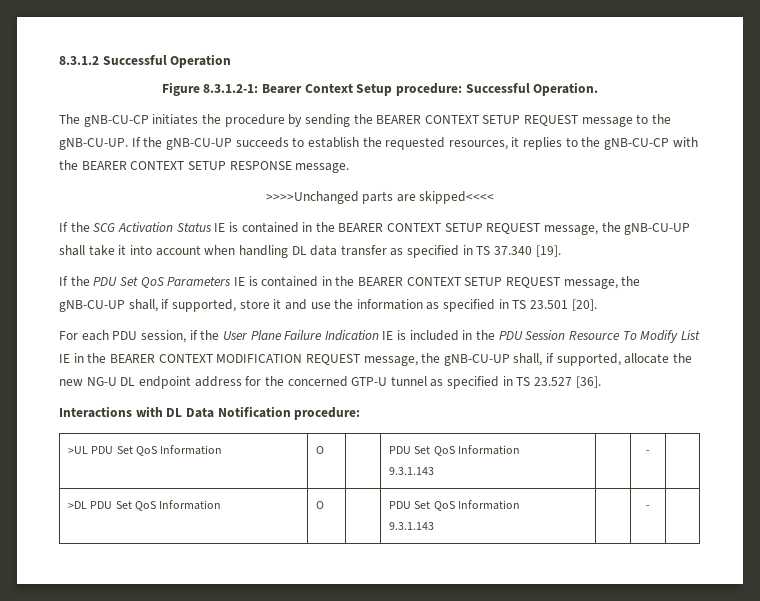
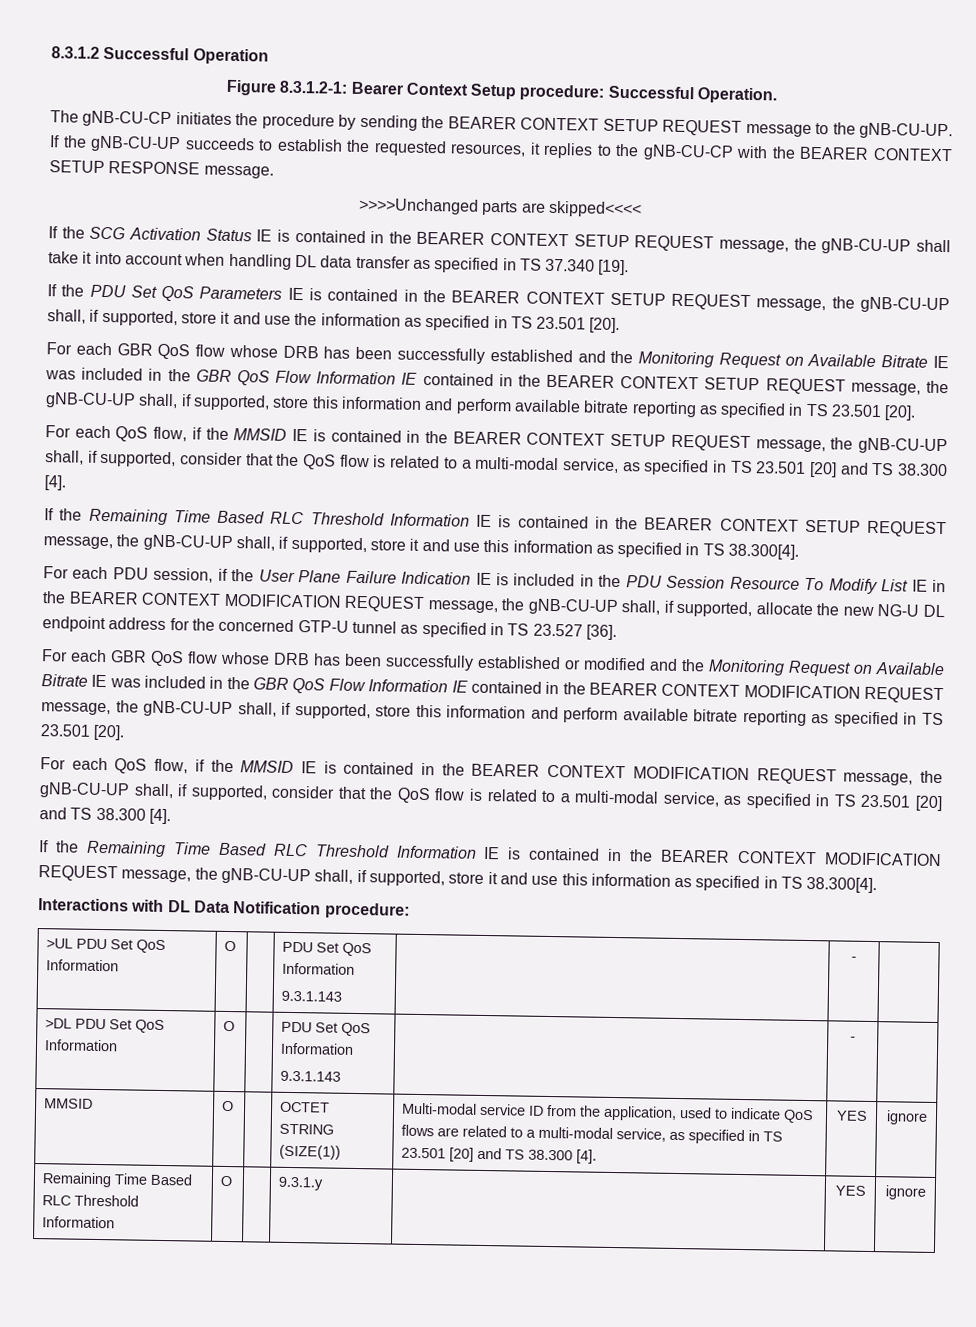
(597, 305) none -> [46,342,950,369] [45,367,949,396] [45,392,917,421] [45,425,948,455] [45,450,948,478] [44,475,66,491] [44,508,947,538] [43,534,800,560] // For each GBR QoS flow whose DRB has been successfully established and the Monitoring Request on Available Bitrate IE was included in the GBR QoS Flow Information IE contained in the BEARER CONTEXT SETUP REQUEST message, the gNB-CU-UP shall, if supported, store this information and perform available bitrate reporting as specified in TS 23.501 [20]. // For each QoS flow, if the MMSID IE is contained in the BEARER CONTEXT SETUP REQUEST message, the gNB-CU-UP shall, if supported, consider that the QoS flow is related to a multi-modal service, as specified in TS 23.501 [20] and TS 38.300 [4]. // If the Remaining Time Based RLC Threshold Information IE is contained in the BEARER CONTEXT SETUP REQUEST message, the gNB-CU-UP shall, if supported, store it and use this information as specified in TS 38.300[4].
(601, 382) none -> [41,649,945,677] [41,674,945,704] [41,700,944,728] [40,724,125,741] [40,757,944,786] [39,782,942,812] [39,807,171,825] [39,840,943,867] [38,865,878,894] // For each GBR QoS flow whose DRB has been successfully established or modified and the Monitoring Request on Available Bitrate IE was included in the GBR QoS Flow Information IE contained in the BEARER CONTEXT MODIFICATION REQUEST message, the gNB-CU-UP shall, if supported, store this information and perform available bitrate reporting as specified in TS 23.501 [20]. // For each QoS flow, if the MMSID IE is contained in the BEARER CONTEXT MODIFICATION REQUEST message, the gNB-CU-UP shall, if supported, consider that the QoS flow is related to a multi-modal service, as specified in TS 23.501 [20] and TS 38.300 [4]. // If the Remaining Time Based RLC Threshold Information IE is contained in the BEARER CONTEXT MODIFICATION REQUEST message, the gNB-CU-UP shall, if supported, store it and use this information as specified in TS 38.300[4].
(650, 507) none -> [44,1098,94,1109] [222,1100,235,1112] [280,1101,331,1113] [279,1123,335,1135] [279,1144,342,1160] [401,1102,815,1124] [401,1124,784,1145] [401,1147,598,1164] [835,1110,868,1121] [885,1110,928,1125] [42,1172,194,1188] [42,1194,140,1207] [42,1216,116,1229] [220,1175,234,1187] [278,1176,324,1191] [834,1185,866,1196] [884,1185,926,1200] // MMSID | O | | OCTET STRING (SIZE(1)) | Multi-modal service ID from the application, used to indicate QoS flows are related to a multi-modal service, as specified in TS 23.501 [20] and TS 38.300 [4]. | YES | ignore // Remaining Time Based RLC Threshold Information | O | | 9.3.1.y | | YES | ignore

